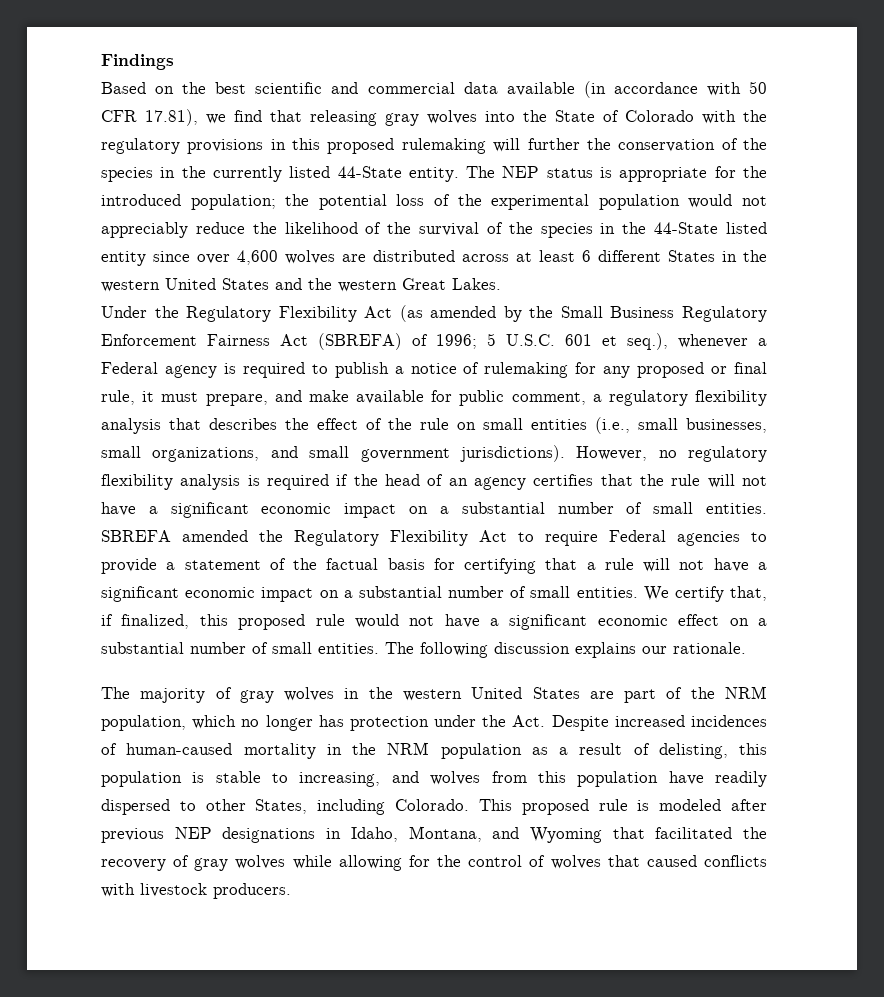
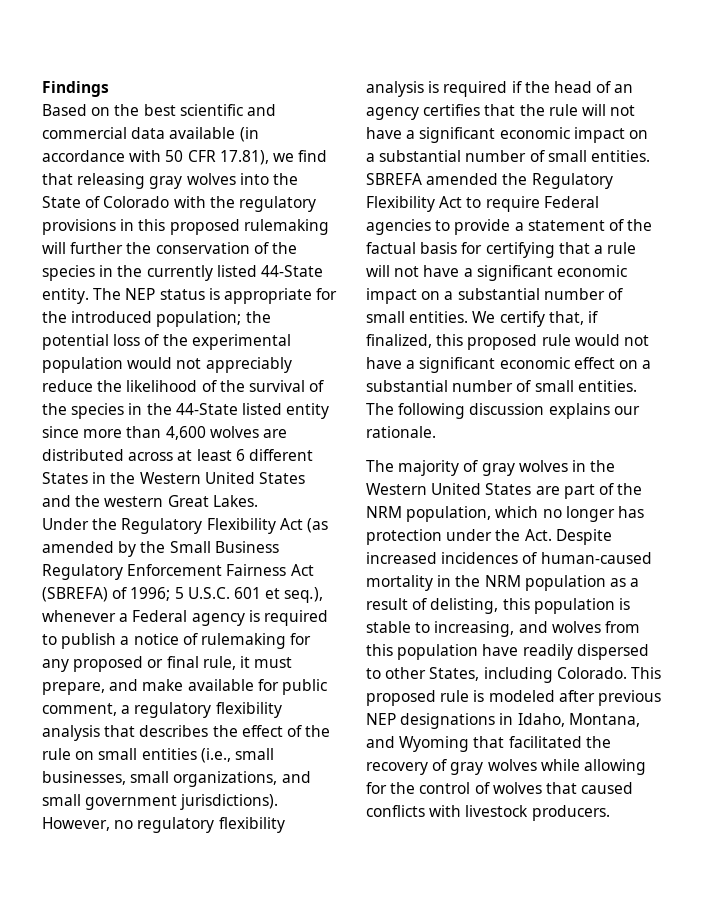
[197,254,230,264] over -> [83,426,162,438] more than
[101,280,160,292] western -> [139,472,201,484] Western
[402,689,462,701] western -> [366,483,427,495] Western

